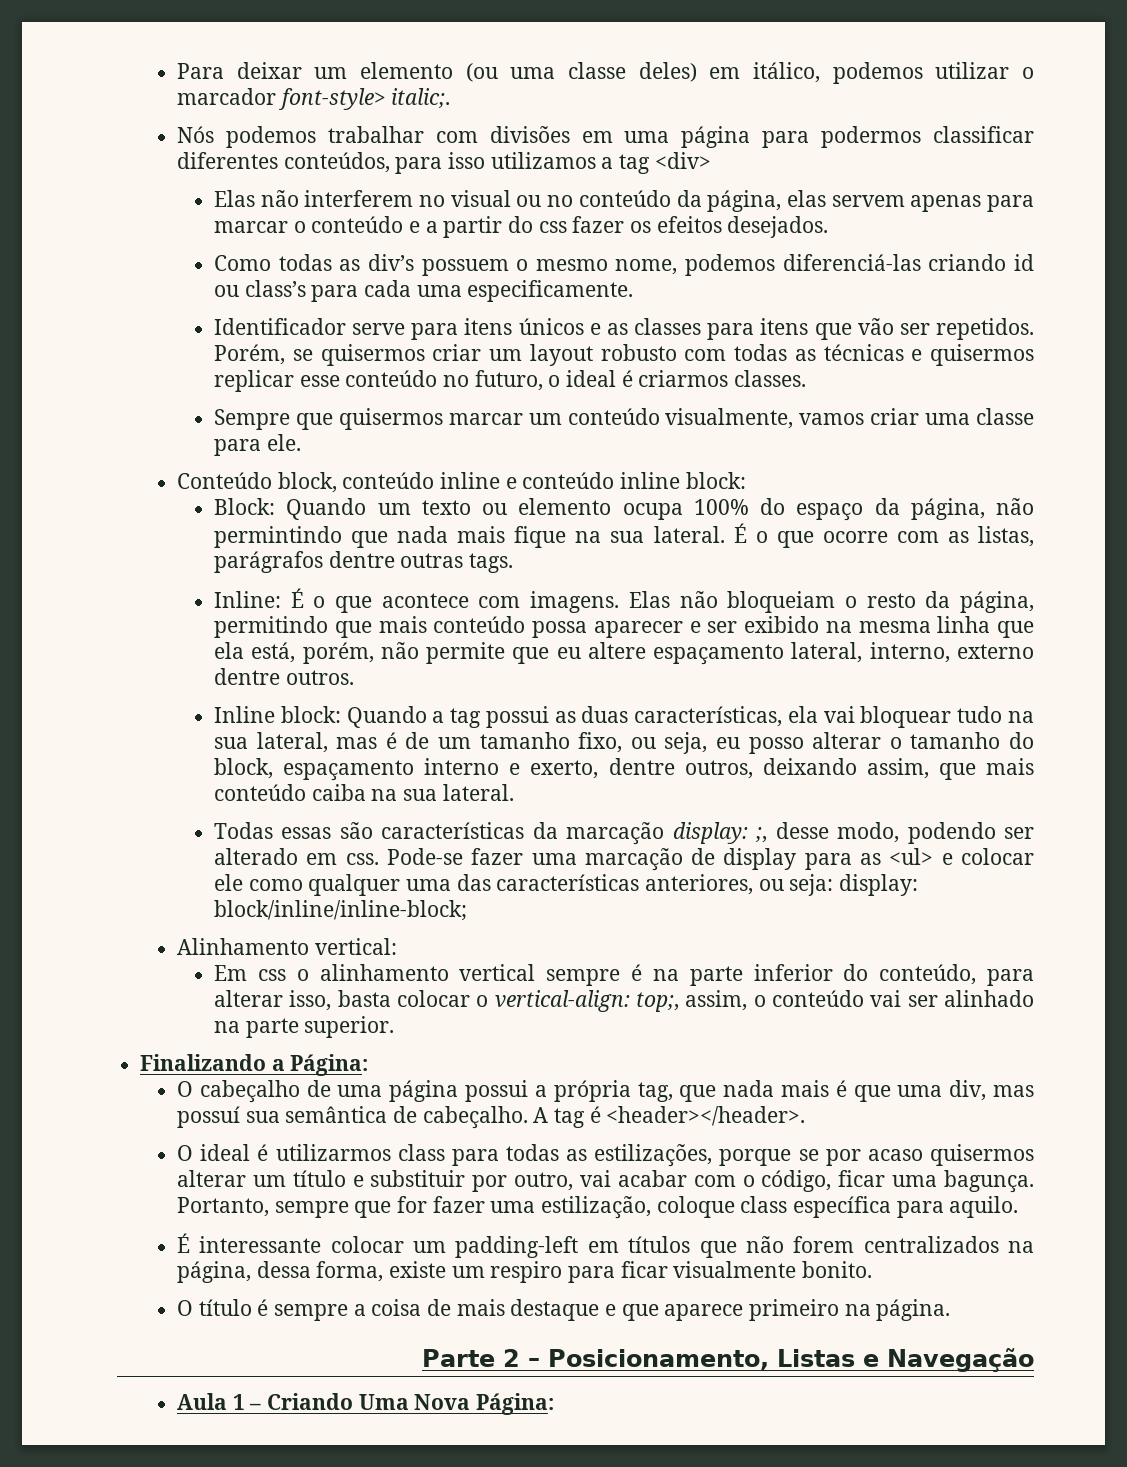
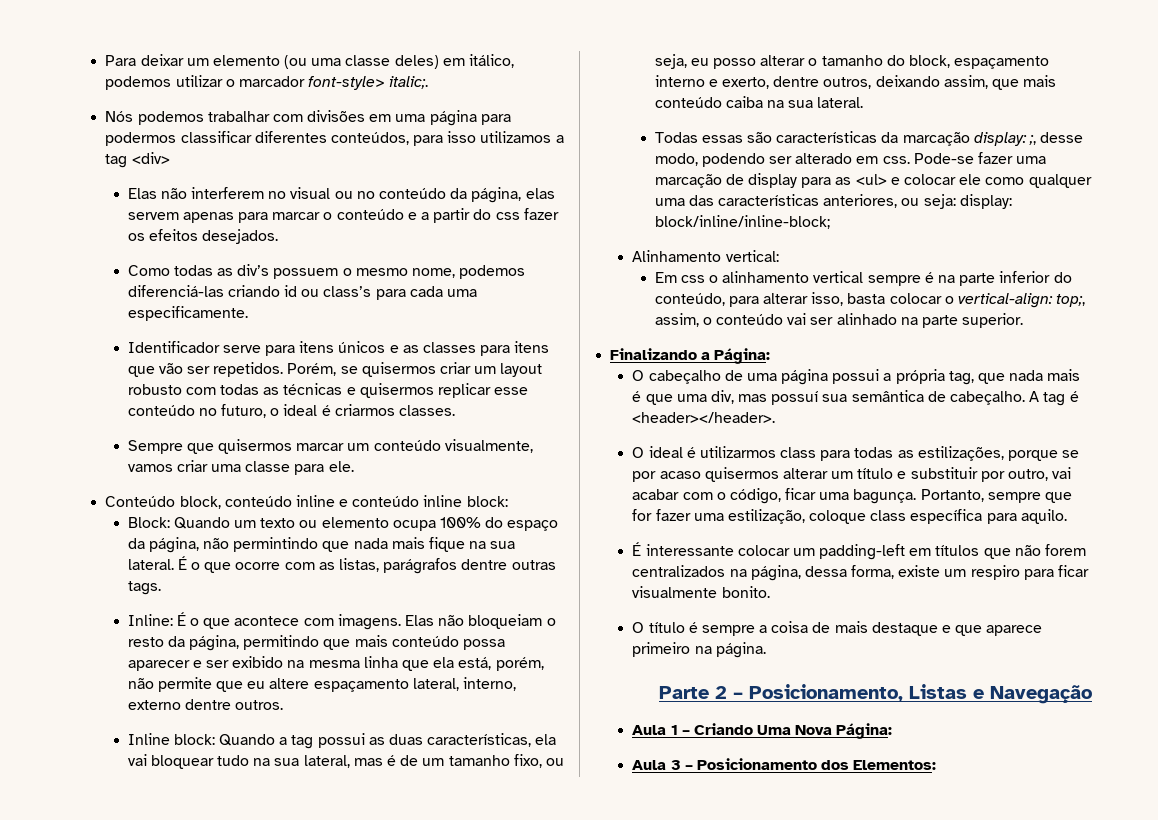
(555, 1404) none -> [632,758,937,770] // Aula 3 – Posicionamento dos Elementos:

